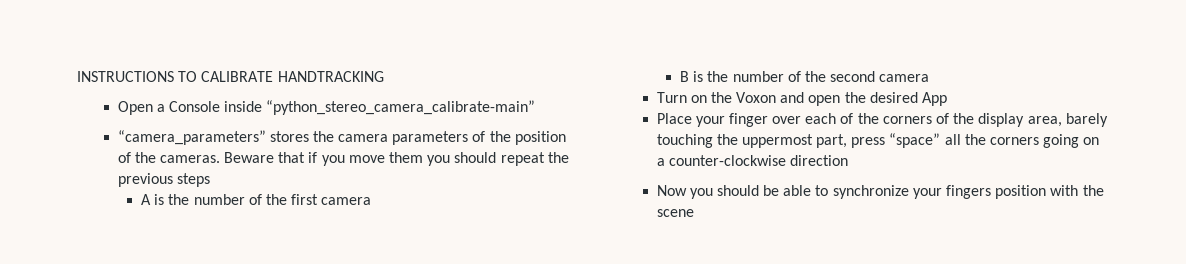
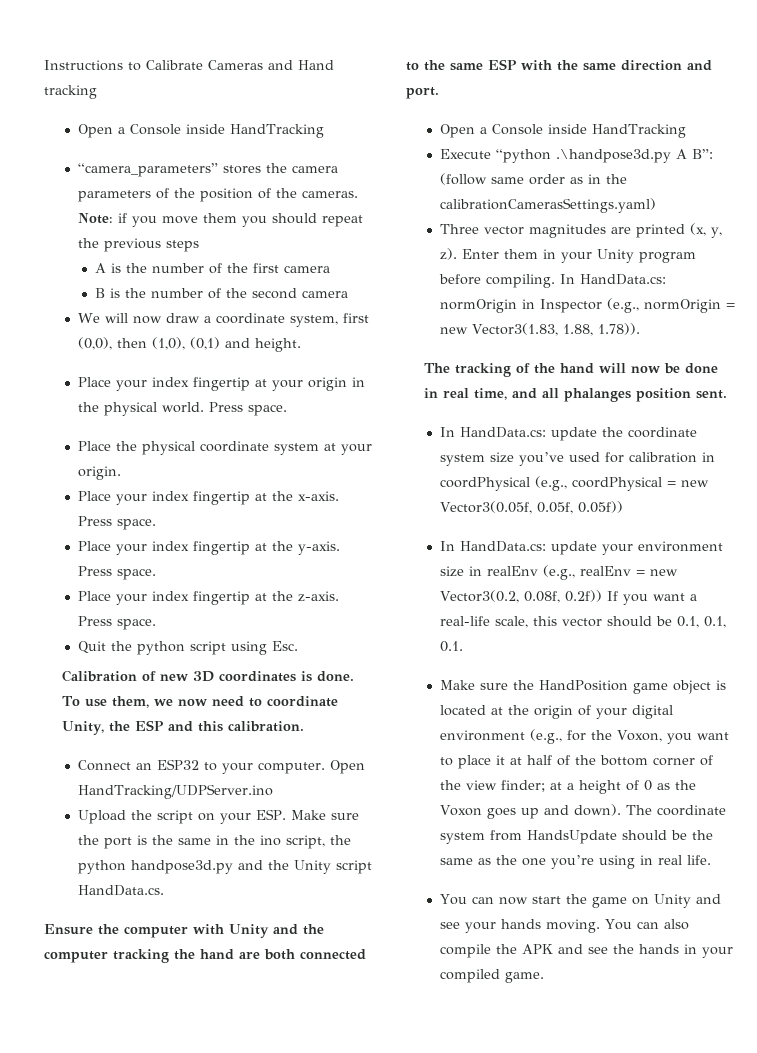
[77,71,384,82] [117,100,536,115] INSTRUCTIONS TO CALIBRATE HANDTRACKING // Open a Console inside “python_stereo_camera_calibrate-main” -> [44,60,334,71] [44,85,97,99] [77,124,324,138] Instructions to Calibrate Cameras and Hand tracking // Open a Console inside HandTracking
[224,152,306,163] Beware that -> [77,213,113,224] Note:
[656,92,947,106] [656,113,1108,127] [656,133,1100,148] [656,155,848,166] [656,185,1104,199] [656,209,694,217] Turn on the Voxon and open the desired App // Place your finger over each of the corners of the display area, barely touching the uppermost part, press “space” all the corners going on a counter-clockwise direction // Now you should be able to synchronize your fingers position with the scene -> [77,313,369,327] [77,337,301,352] [77,377,365,391] [77,402,287,416] [77,441,372,455] [77,466,121,480] [77,491,339,505] [77,516,156,530] [77,541,340,555] [77,566,156,580] [77,591,339,605] [77,616,156,630] [77,641,298,655] [61,670,354,682] [61,696,338,708] [61,720,304,735] [77,759,365,774] [77,784,273,799] [77,809,359,824] [77,835,351,849] [77,860,372,874] [77,885,164,896] [44,924,324,938] [44,949,366,963] [406,59,712,71] [406,87,439,99] [439,124,686,138] [439,149,713,163] [439,173,627,185] [439,198,656,213] [439,223,722,238] [439,248,696,263] [438,274,666,288] [439,298,735,313] [439,323,640,336] [423,363,718,377] [423,388,727,402] [439,427,697,441] [439,452,715,466] [439,476,709,491] [439,501,623,514] [439,541,723,555] [439,565,678,580] [439,590,697,605] [439,616,726,628] [439,641,463,652] [439,680,726,694] [439,705,673,719] [439,729,729,744] [439,755,713,769] [439,780,696,794] [439,804,726,819] [439,830,713,844] [439,855,711,869] [439,894,721,908] [439,919,689,933] [439,944,733,958] [439,969,544,983] We will now draw a coordinate system, first (0,0), then (1,0), (0,1) and height. // Place your index fingertip at your origin in the physical world. Press space. // Place the physical coordinate system at your origin. // Place your index fingertip at the x-axis. Press space. // Place your index fingertip at the y-axis. Press space. // Place your index fingertip at the z-axis. Press space. // Quit the python script using Esc. // Calibration of new 3D coordinates is done. To use them, we now need to coordinate Unity, the ESP and this calibration. // Connect an ESP32 to your computer. Open HandTracking/UDPServer.ino // Upload the script on your ESP. Make sure the port is the same in the ino script, the python handpose3d.py and the Unity script HandData.cs. // Ensure the computer with Unity and the computer tracking the hand are both connected to the same ESP with the same direction and port. // Open a Console inside HandTracking // Execute “python .\handpose3d.py A B”: (follow same order as in the calibrationCamerasSettings.yaml) // Three vector magnitudes are printed (x, y, z). Enter them in your Unity program before compiling. In HandData.cs: normOrigin in Inspector (e.g., normOrigin = new Vector3(1.83, 1.88, 1.78)). // The tracking of the hand will now be done in real time, and all phalanges position sent. // In HandData.cs: update the coordinate system size you’ve used for calibration in coordPhysical (e.g., coordPhysical = new Vector3(0.05f, 0.05f, 0.05f)) // In HandData.cs: update your environment size in realEnv (e.g., realEnv = new Vector3(0.2, 0.08f, 0.2f)) If you want a real-life scale, this vector should be 0.1, 0.1, 0.1. // Make sure the HandPosition game object is located at the origin of your digital environment (e.g., for the Voxon, you want to place it at half of the bottom corner of the view finder; at a height of 0 as the Voxon goes up and down). The coordinate system from HandsUpdate should be the same as the one you’re using in real life. // You can now start the game on Unity and see your hands moving. You can also compile the APK and see the hands in your compiled game.

